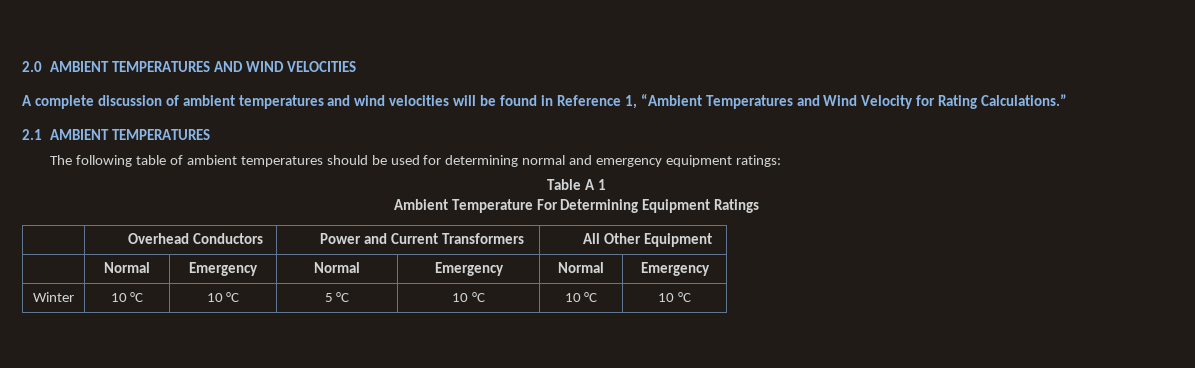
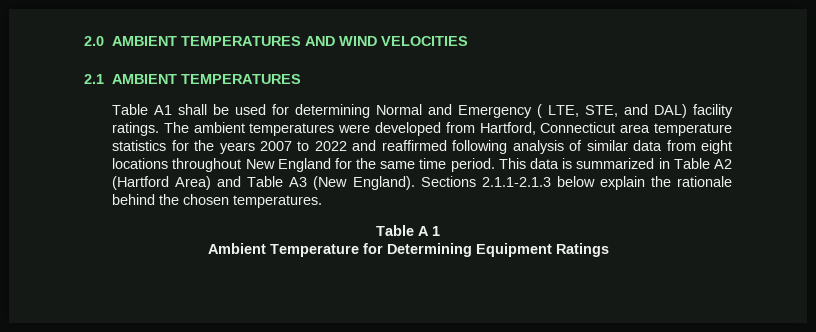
[22,94,1068,109] [22,129,211,140] [50,155,781,167] A complete discussion of ambient temperatures and wind velocities will be found in Reference 1, “Ambient Temperatures and Wind Velocity for Rating Calculations.” // 2.1 AMBIENT TEMPERATURES // The following table of ambient temperatures should be used for determining normal and emergency equipment ratings: -> [84,74,302,84] [112,104,733,118] [112,122,732,136] [112,140,732,154] [112,158,732,172] [112,176,732,190] [112,194,323,208] 2.1 AMBIENT TEMPERATURES // Table A1 shall be used for determining Normal and Emergency ( LTE, STE, and DAL) facility ratings. The ambient temperatures were developed from Hartford, Connecticut area temperature statistics for the years 2007 to 2022 and reaffirmed following analysis of similar data from eight locations throughout New England for the same time period. This data is summarized in Table A2 (Hartford Area) and Table A3 (New England). Sections 2.1.1-2.1.3 below explain the rationale behind the chosen temperatures.
[536,199,558,210] For -> [362,243,383,254] for
[128,233,264,244] [320,233,525,244] [583,233,713,247] [104,262,150,273] [189,262,258,276] [314,262,360,273] [434,262,504,276] [558,262,604,273] [640,262,710,276] [33,292,74,302] [110,292,144,302] [206,292,240,302] [324,292,350,302] [452,292,485,302] [564,292,598,302] [658,292,691,302] // | Overhead Conductors | Power and Current Transformers | All Other Equipment // | Normal | Emergency | Normal | Emergency | Normal | Emergency // Winter | 10 °C | 10 °C | 5 °C | 10 °C | 10 °C | 10 °C -> (609, 250) none

